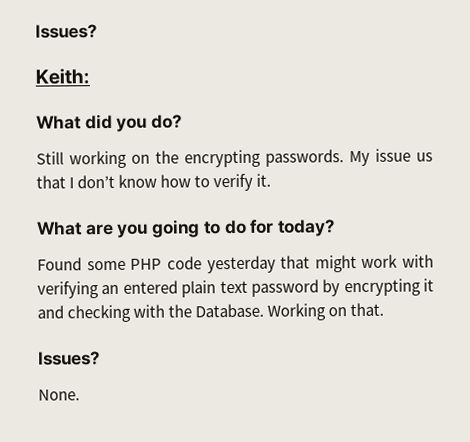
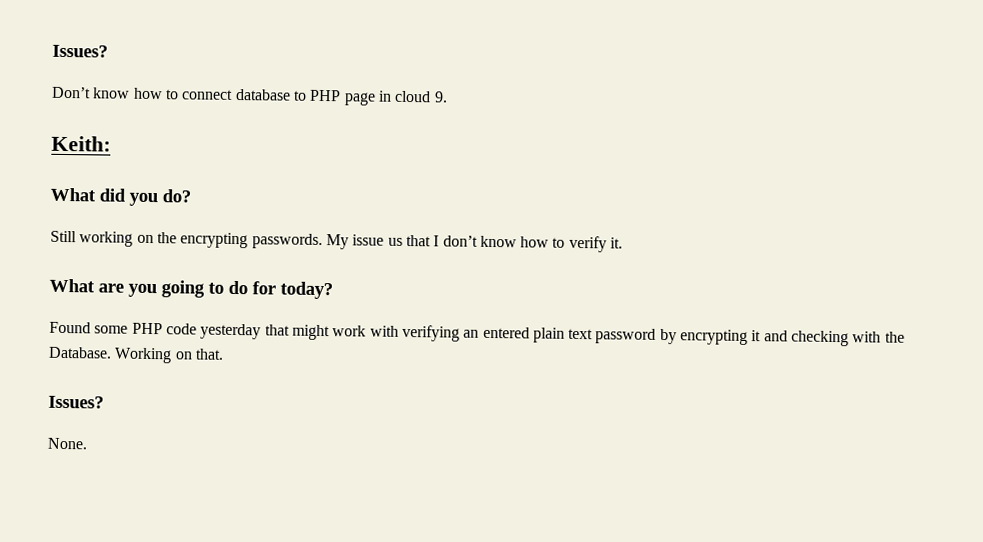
[35,24,97,39] Issues? -> [52,44,108,58] [51,86,448,106] Issues? // Don’t know how to connect database to PHP page in cloud 9.

